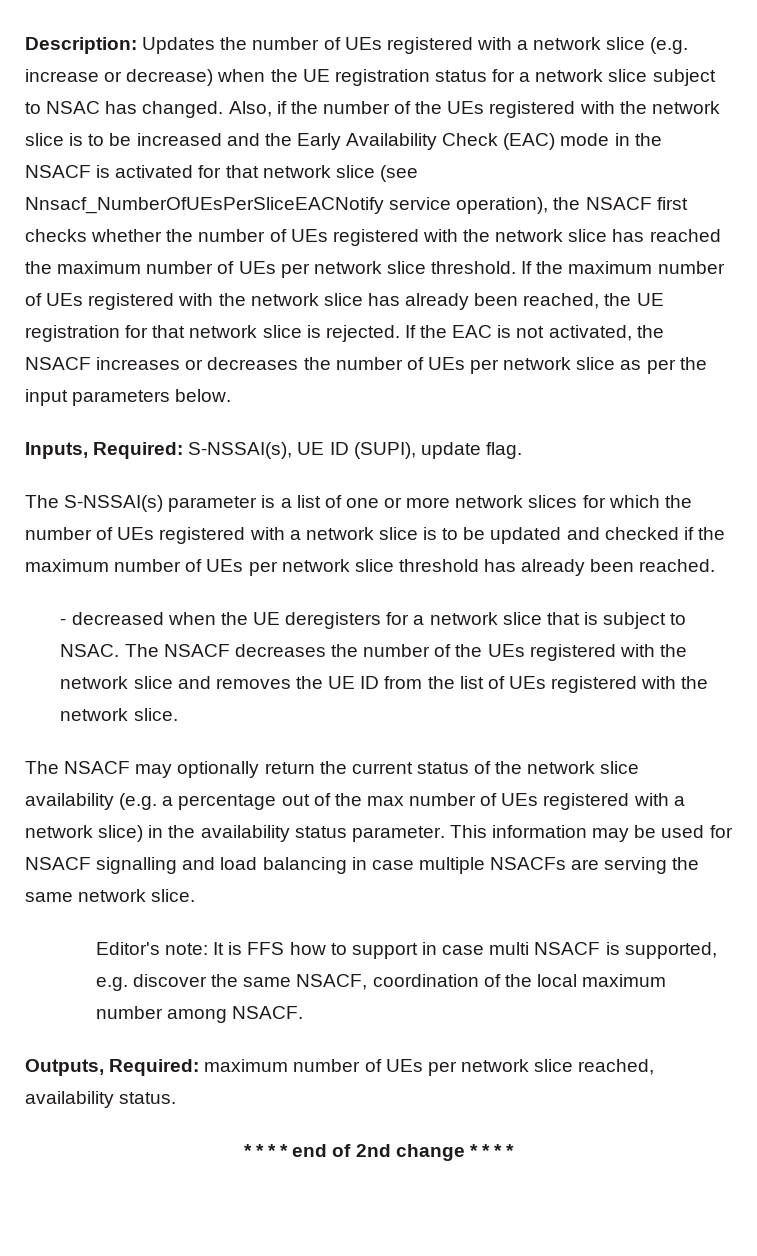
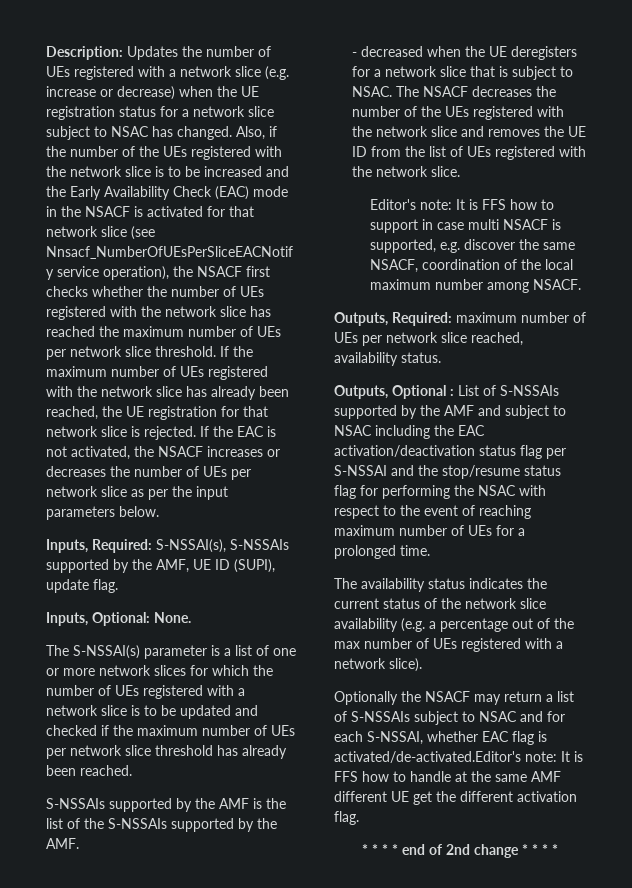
(293, 450) none -> [230,539,289,550] [46,559,189,573] S-NSSAIs supported by the AMF,
(522, 450) none -> [46,612,191,626] // Inputs, Optional: None.
(716, 565) none -> [46,798,286,812] [46,818,277,832] [46,838,79,849] // S-NSSAIs supported by the AMF is the list of the S-NSSAIs supported by the AMF.
[25,761,640,778] [25,793,685,810] [25,825,733,842] [25,857,700,874] [25,889,196,902] // The NSACF may optionally return the current status of the network slice availability (e.g. a percentage out of the max number of UEs registered with a network slice) in the availability status parameter. This information may be used for NSACF signalling and load balancing in case multiple NSACFs are serving the same network slice. -> (460, 171) none
(177, 1098) none -> [334,385,559,399] [334,405,566,419] [334,425,485,439] [334,445,566,459] [334,465,561,479] [334,485,546,499] [334,505,531,519] [334,525,525,536] [334,545,430,559] [334,578,547,592] [334,598,546,609] [334,618,574,632] [334,638,563,652] [334,658,422,672] [334,691,574,705] [334,711,565,725] [334,731,547,745] [334,751,583,763] [334,771,561,782] [334,791,577,805] [334,811,359,825] // Outputs, Optional : List of S-NSSAIs supported by the AMF and subject to NSAC including the EAC activation/deactivation status flag per S-NSSAI and the stop/resume status flag for performing the NSAC with respect to the event of reaching maximum number of UEs for a prolonged time. // The availability status indicates the current status of the network slice availability (e.g. a percentage out of the max number of UEs registered with a network slice). // Optionally the NSACF may return a list of S-NSSAIs subject to NSAC and for each S-NSSAI, whether EAC flag is activated/de-activated.Editor's note: It is FFS how to handle at the same AMF different UE get the different activation flag.

